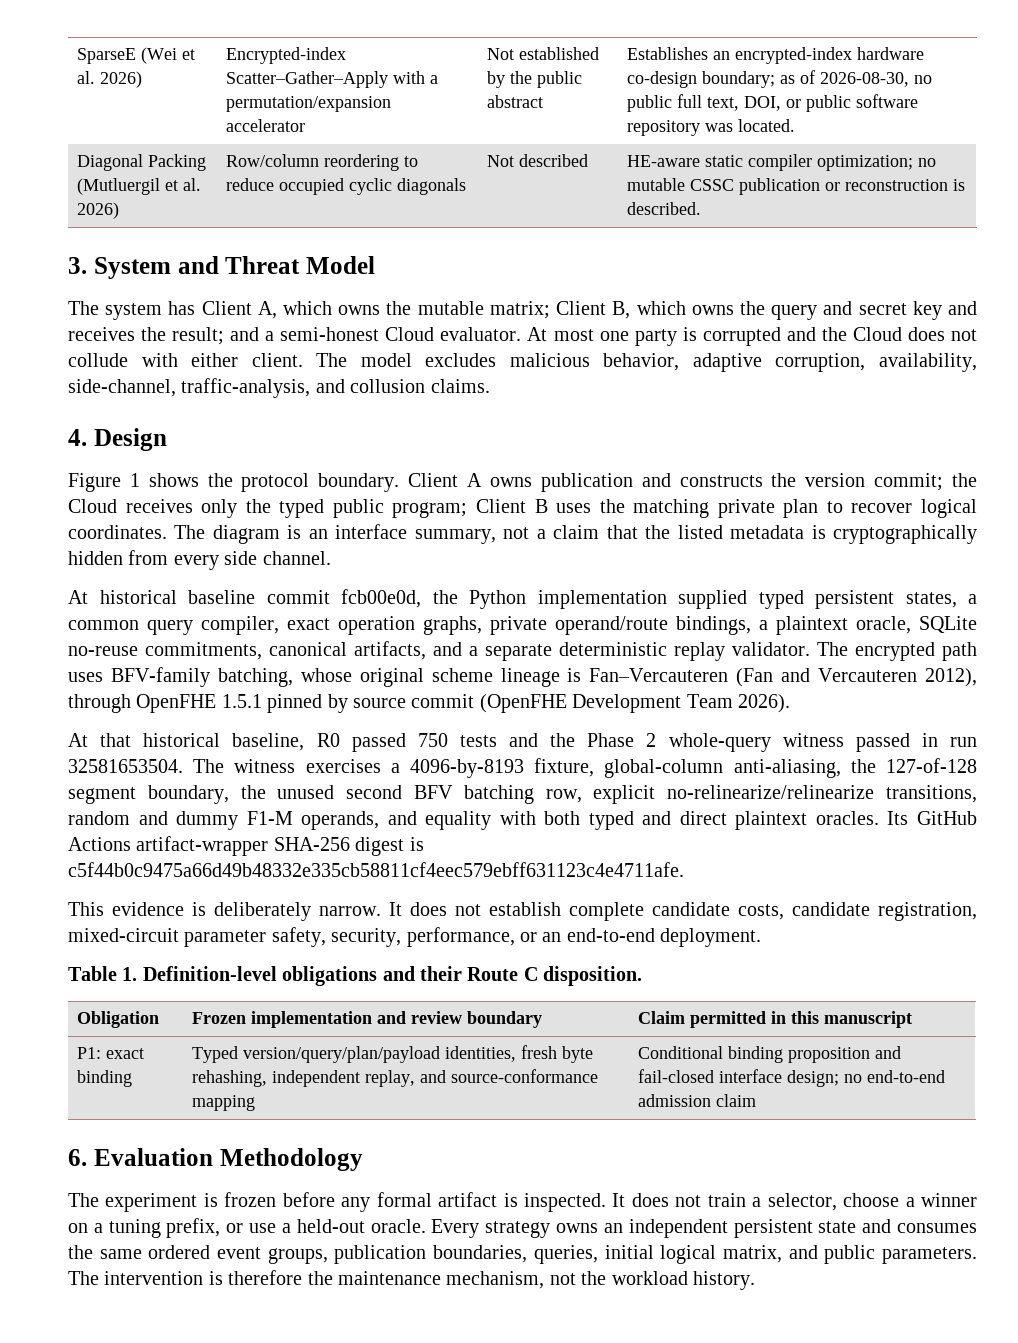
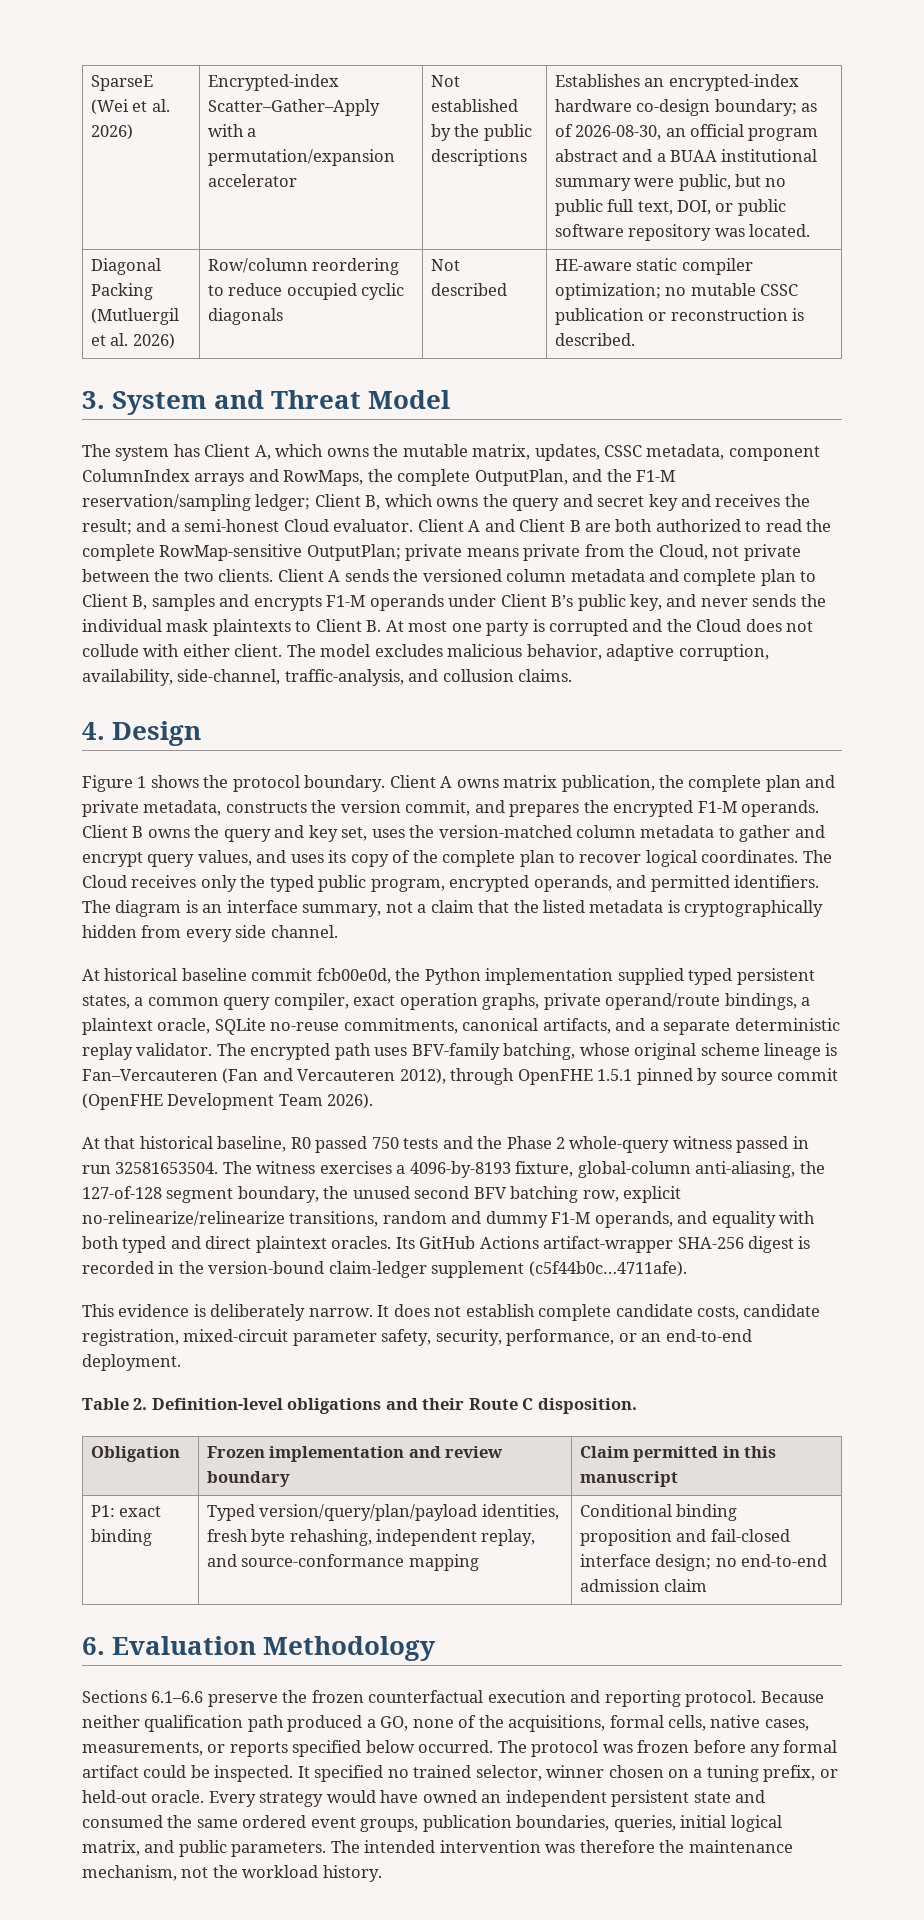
[486,95,543,108] abstract -> [430,149,527,166] descriptions
(909, 79) none -> [665,124,819,141] [554,149,818,162] [554,174,762,191] an official program abstract and a BUAA institutional summary were public, but
[489,301,550,319] matrix; -> [472,444,820,461] [82,469,676,486] [82,494,311,511] matrix, updates, CSSC metadata, component ColumnIndex arrays and RowMaps, the complete OutputPlan, and the F1-M reservation/sampling ledger;
(522, 334) none -> [417,519,832,532] [82,544,801,561] [82,569,817,586] [82,594,826,611] [82,619,382,636] Client A and Client B are both authorized to read the complete RowMap-sensitive OutputPlan; private means private from the Cloud, not private between the two clients. Client A sends the versioned column metadata and complete plan to Client B, samples and encrypts F1-M operands under Client B’s public key, and never sends the individual mask plaintexts to Client B.
[540,473,978,492] publication and constructs the version commit; the -> [503,775,836,792] [82,800,820,817] [82,825,825,842] [82,850,832,867] matrix publication, the complete plan and private metadata, constructs the version commit, and prepares the encrypted F1-M operands. Client B owns the query and key set, uses the version-matched column metadata to gather and encrypt query values, and uses its copy of the complete plan to recover logical coordinates. The
[392,499,977,518] [68,525,167,539] program; Client B uses the matching private plan to recover logical coordinates. -> [370,875,820,892] program, encrypted operands, and permitted identifiers.
[68,862,684,877] c5f44b0c9475a66d49b48332e335cb58811cf4eec579ebff631123c4e4711afe. -> [82,1261,687,1278] recorded in the version-bound claim-ledger supplement (c5f44b0c…4711afe).
[122,967,138,981] 1. -> [133,1398,148,1410] 2.
[68,1193,218,1212] The experiment is -> [82,1690,824,1707] [82,1715,809,1732] [82,1740,633,1757] Sections 6.1–6.6 preserve the frozen counterfactual execution and reporting protocol. Because neither qualification path produced a GO, none of the acquisitions, formal cells, native cases, measurements, or reports specified below occurred. The protocol was
[503,1193,978,1212] is inspected. It does not train a selector, choose a winner -> [143,1765,664,1782] could be inspected. It specified no trained selector, winner chosen
[249,1223,291,1233] use a -> (838, 1773) none
[556,1223,599,1233] owns -> [326,1790,477,1803] would have owned
[897,1223,978,1233] consumes -> [82,1815,163,1828] consumed
[104,1271,223,1285] intervention is -> [364,1840,576,1853] intended intervention was

